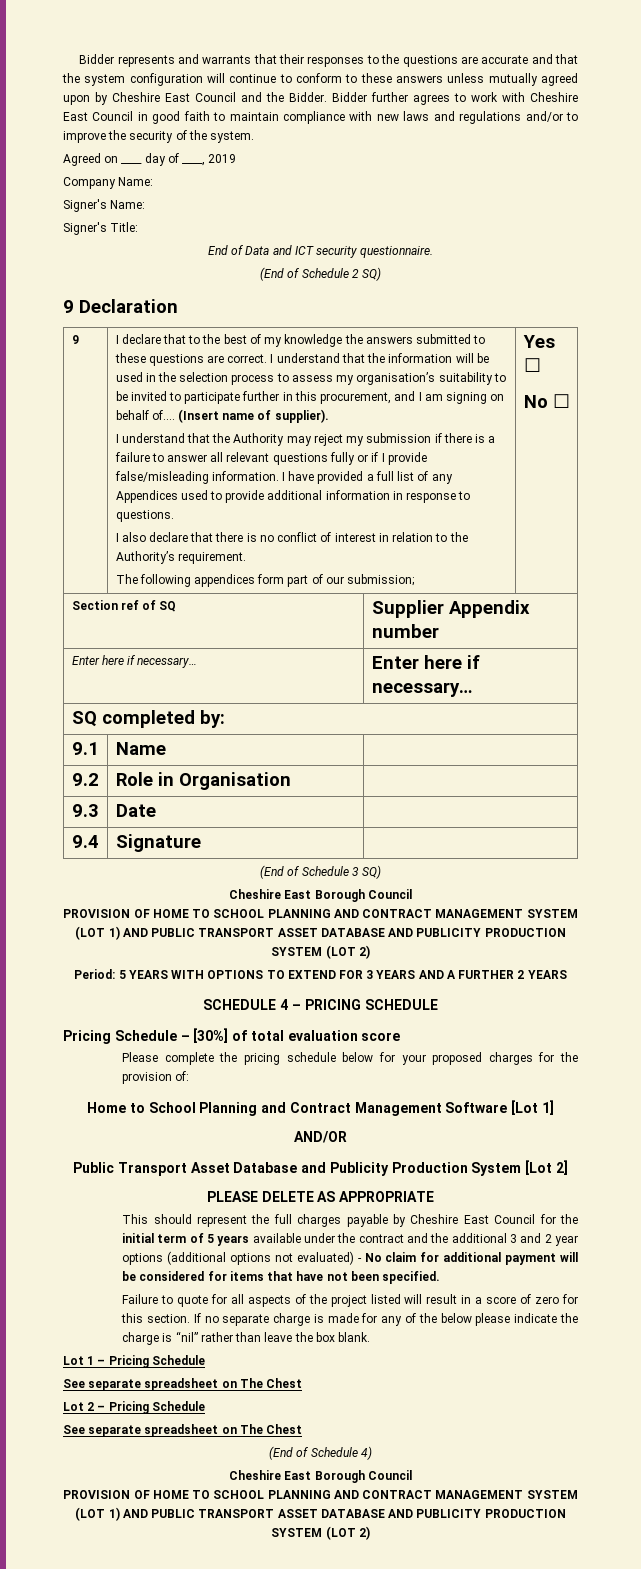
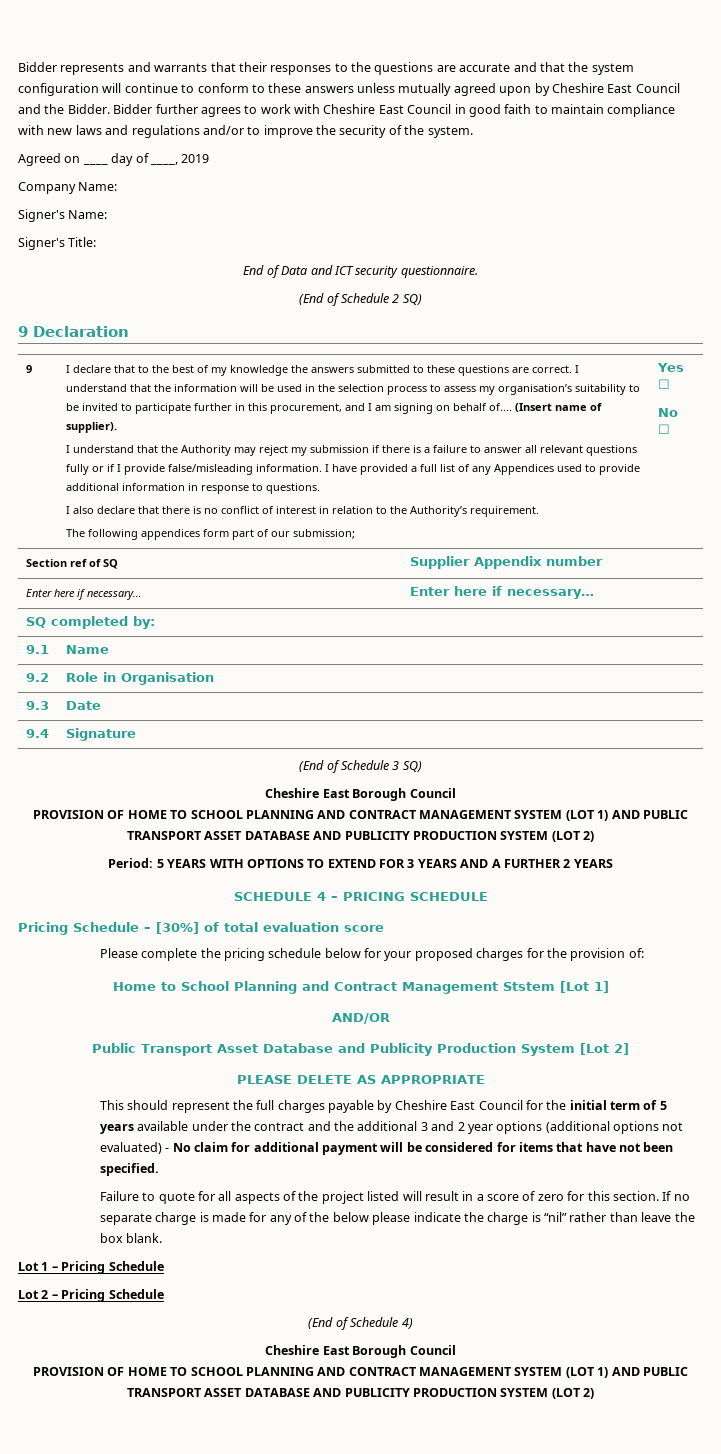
[445,1102,508,1113] Software -> [502,982,555,991] Ststem
[63,1378,303,1391] // See separate spreadsheet on The Chest -> (164, 1266) none
[63,1424,303,1437] // See separate spreadsheet on The Chest -> (164, 1294) none

